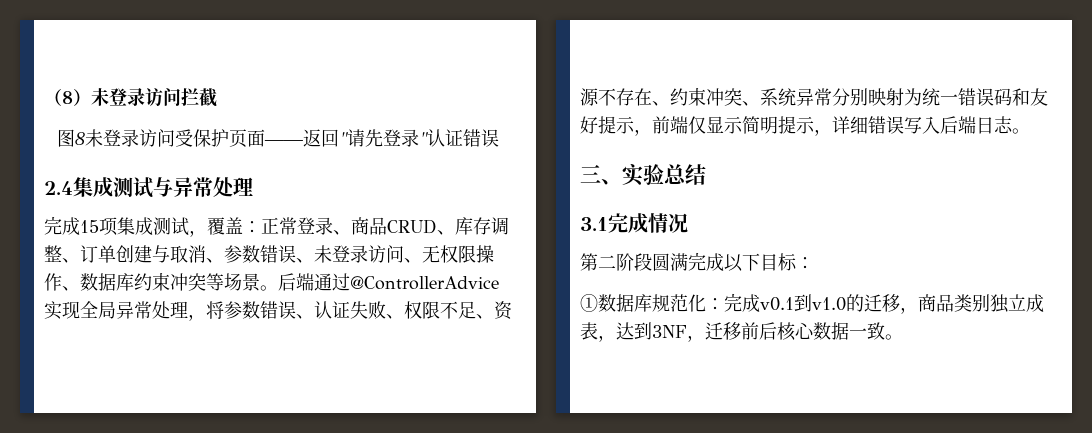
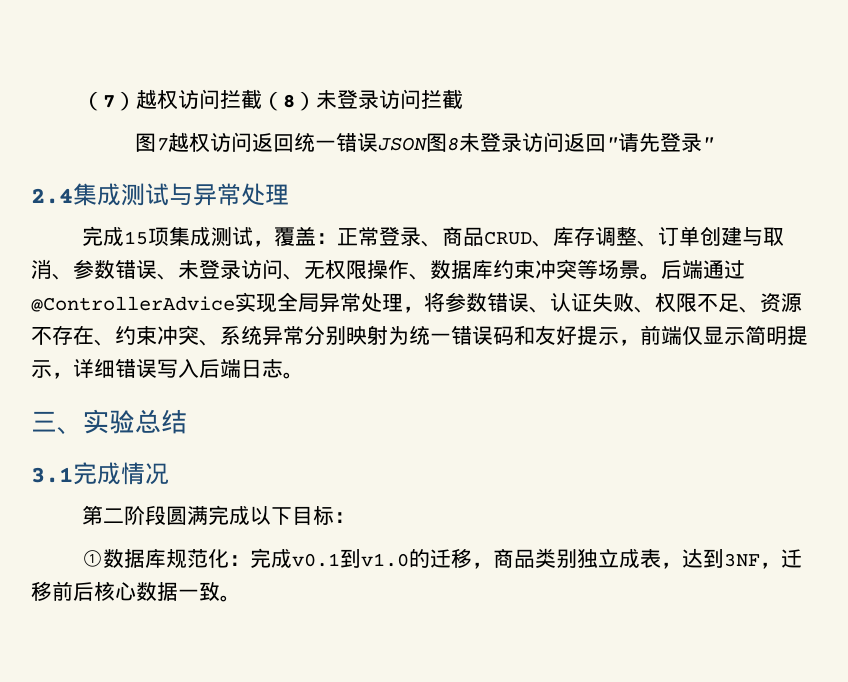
[44,88,62,106] （ -> [81,89,283,111] （7）越权访问拦截（
[75,129,303,148] 8未登录访问受保护页面—— -> [155,132,564,153] 7越权访问返回统一错误JSON图8未登录访问
[427,129,499,147] 认证错误 -> (714, 143) none

